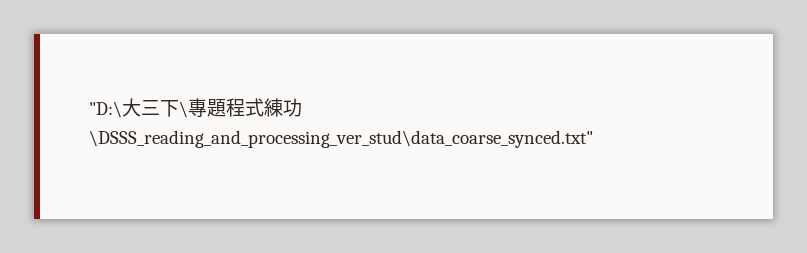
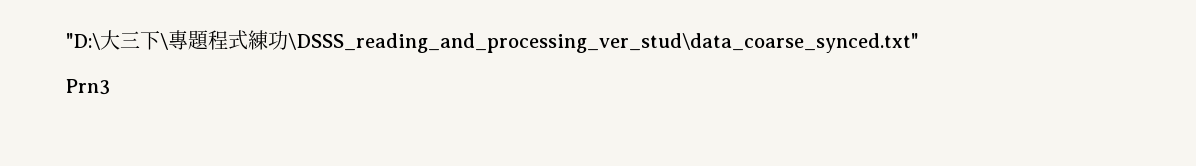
(593, 139) none -> [66,79,110,95] // Prn3

